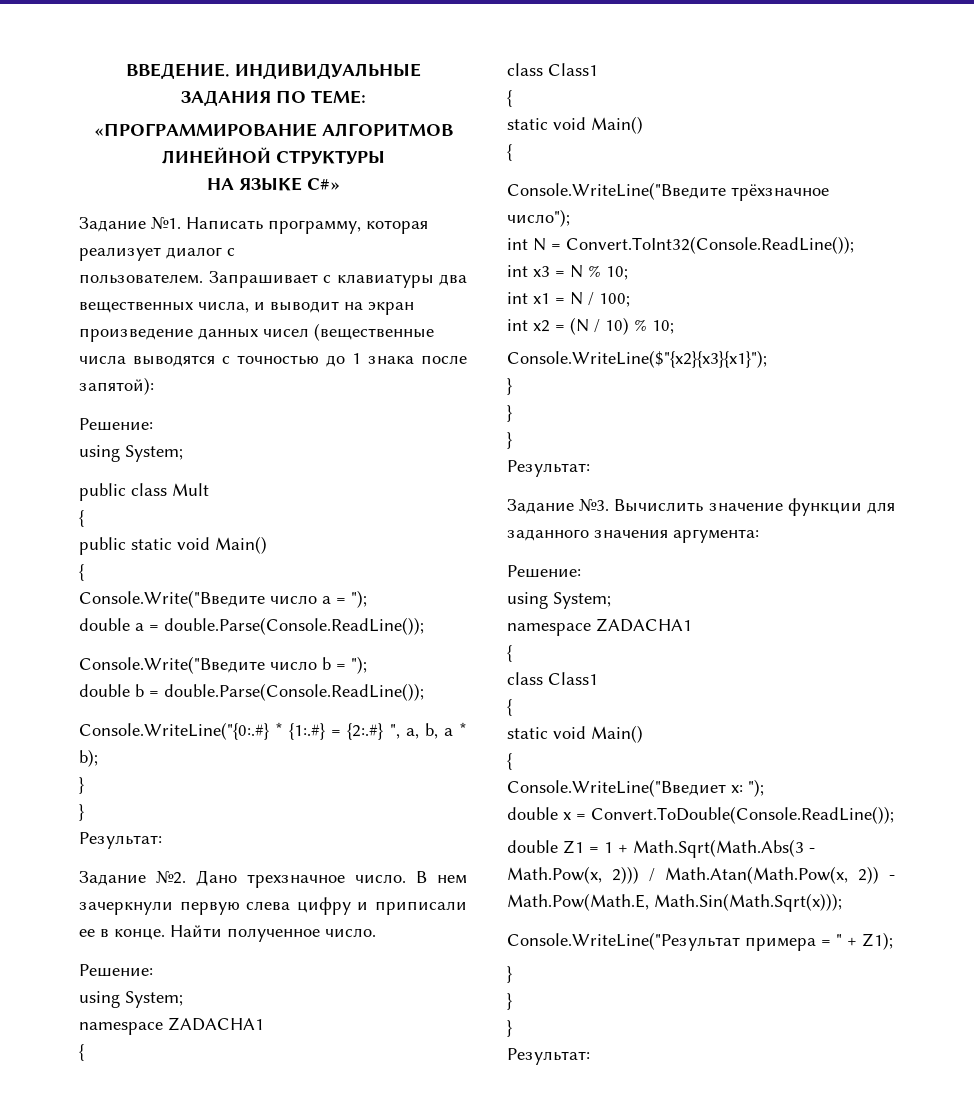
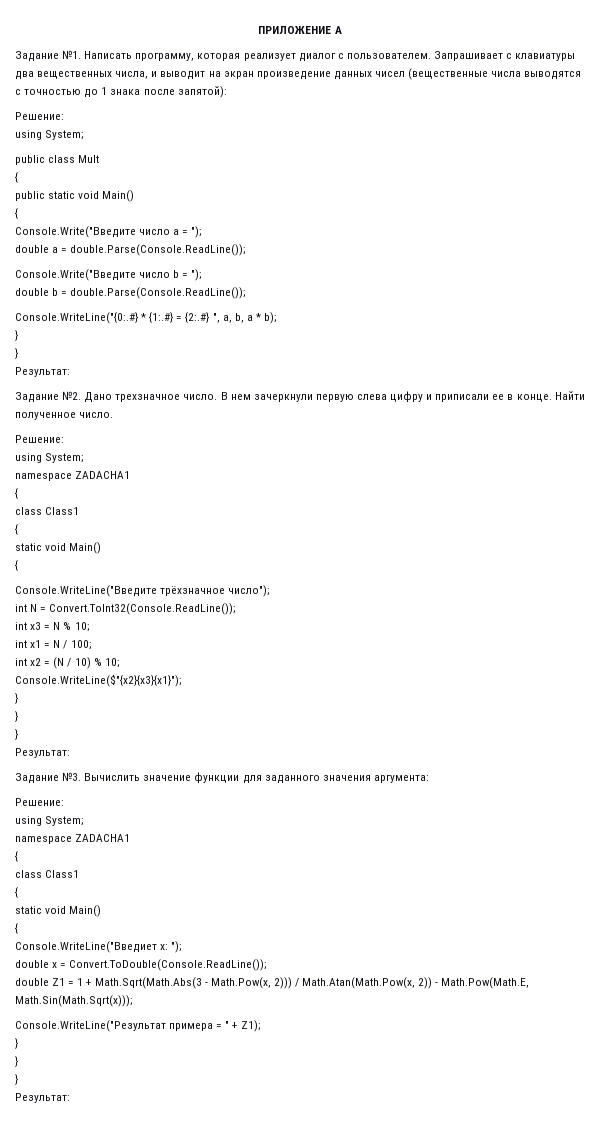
[125,63,421,79] [180,90,366,106] [93,123,453,137] [161,147,385,164] [206,177,340,191] ВВЕДЕНИЕ. ИНДИВИДУАЛЬНЫЕ ЗАДАНИЯ ПО ТЕМЕ: // «ПРОГРАММИРОВАНИЕ АЛГОРИТМОВ ЛИНЕЙНОЙ СТРУКТУРЫ // НА ЯЗЫКЕ C#» -> [258,26,342,34] ПРИЛОЖЕНИЕ А
(235, 252) // -> (344, 56) none

